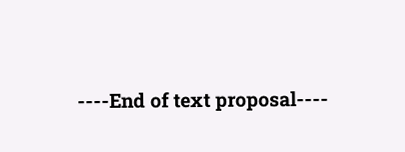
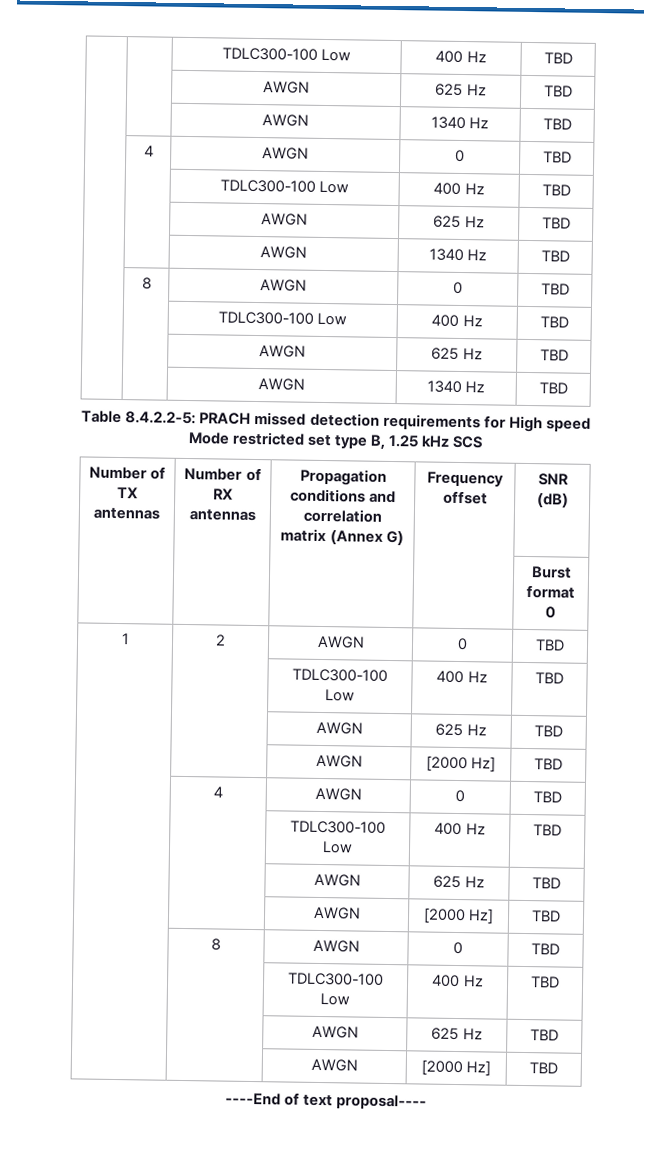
(76, 101) none -> [221,47,352,62] [435,50,487,64] [543,52,573,64] [263,81,310,94] [435,83,487,97] [543,85,573,97] [262,114,309,127] [430,116,490,130] [542,118,572,130] [143,145,154,157] [262,147,309,160] [455,149,465,163] [542,151,572,163] [219,179,350,194] [433,182,485,195] [541,184,571,196] [261,213,308,226] [433,215,485,228] [541,217,571,229] [260,246,307,259] [428,248,488,262] [540,250,570,262] [141,277,152,290] [260,279,307,292] [453,281,463,295] [540,283,570,295] [217,311,348,326] [431,314,483,327] [539,316,569,328] [259,345,306,358] [431,347,483,360] [539,349,569,361] [258,378,305,391] [426,380,486,394] [538,382,568,394] [81,410,591,433] [187,431,484,450] [88,466,167,480] [117,486,138,499] [93,507,160,520] [184,467,262,482] [213,488,233,500] [188,509,256,522] [299,468,387,486] [289,488,397,504] [302,508,382,523] [280,528,404,546] [427,471,504,487] [442,490,488,505] [537,473,569,486] [536,492,569,508] [530,566,572,579] [526,584,575,599] [545,606,556,619] [120,633,130,645] [215,634,226,646] [316,635,365,649] [457,637,468,651] [535,639,565,651] [292,668,388,682] [325,689,355,702] [436,670,488,684] [535,672,564,684] [315,721,363,735] [435,723,487,737] [534,725,563,737] [315,754,363,768] [425,755,497,772] [534,758,563,770] [213,786,223,798] [314,787,362,801] [455,789,465,803] [533,791,562,803] [290,820,386,834] [322,841,353,854] [434,822,486,836] [533,824,562,836] [313,873,361,887] [433,875,485,889] [532,877,561,889] [312,906,361,920] [422,907,495,924] [531,910,561,922] [211,938,221,951] [312,939,360,953] [453,941,463,955] [531,943,560,955] [288,972,384,986] [320,993,350,1006] [431,974,484,988] [531,976,560,988] [311,1025,359,1039] [431,1027,483,1041] [530,1029,559,1041] [310,1058,358,1072] [420,1059,492,1076] [529,1062,558,1074] | | TDLC300-100 Low | 400 Hz | TBD // | | AWGN | 625 Hz | TBD // | | AWGN | 1340 Hz | TBD // | 4 | AWGN | 0 | TBD // | | TDLC300-100 Low | 400 Hz | TBD // | | AWGN | 625 Hz | TBD // | | AWGN | 1340 Hz | TBD // | 8 | AWGN | 0 | TBD // | | TDLC300-100 Low | 400 Hz | TBD // | | AWGN | 625 Hz | TBD // | | AWGN | 1340 Hz | TBD // Table 8.4.2.2-5: PRACH missed detection requirements for High speed Mode restricted set type B, 1.25 kHz SCS // Number of TX antennas | Number of RX antennas | Propagation conditions and correlation matrix (Annex G) | Frequency offset | SNR (dB) // | | | | Burst format 0 // 1 | 2 | AWGN | 0 | TBD // | | TDLC300-100 Low | 400 Hz | TBD // | | AWGN | 625 Hz | TBD // | | AWGN | [2000 Hz] | TBD // | 4 | AWGN | 0 | TBD // | | TDLC300-100 Low | 400 Hz | TBD // | | AWGN | 625 Hz | TBD // | | AWGN | [2000 Hz] | TBD // | 8 | AWGN | 0 | TBD // | | TDLC300-100 Low | 400 Hz | TBD // | | AWGN | 625 Hz | TBD // | | AWGN | [2000 Hz] | TBD //

